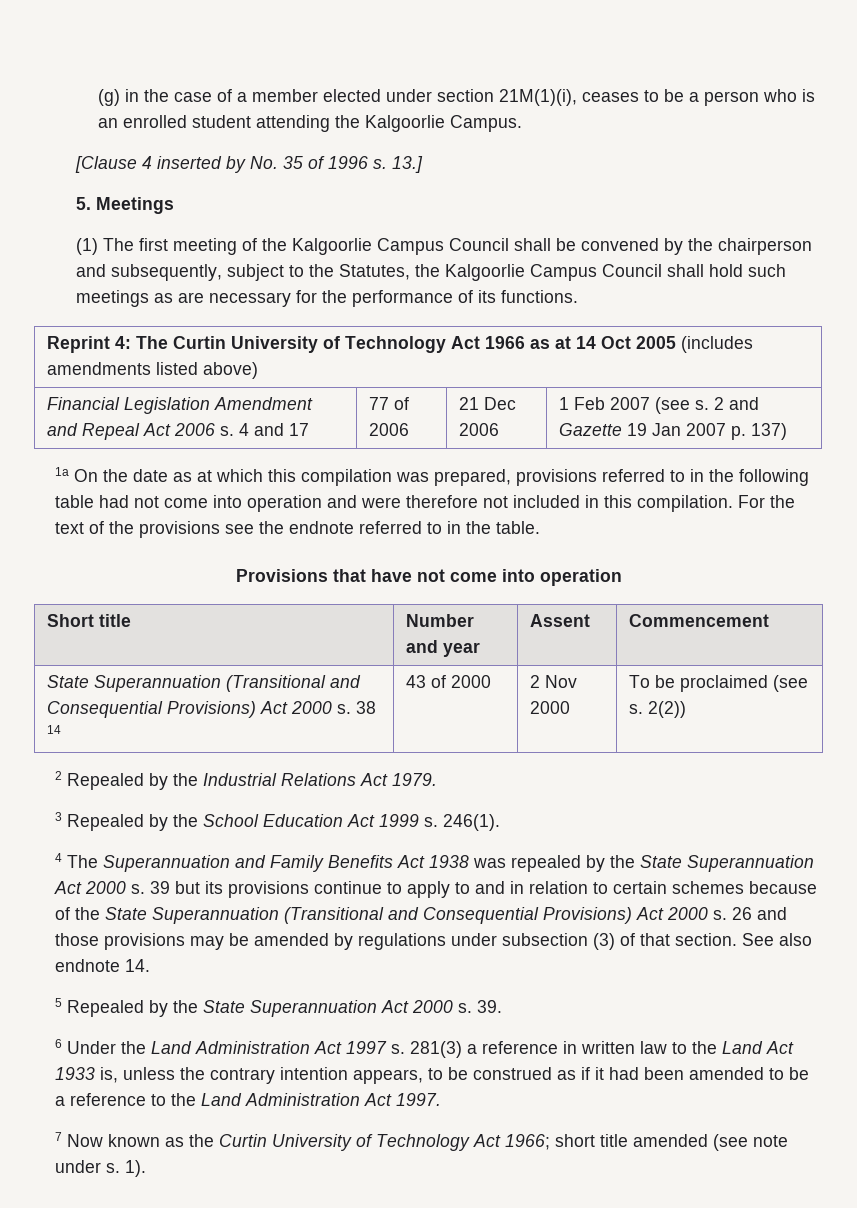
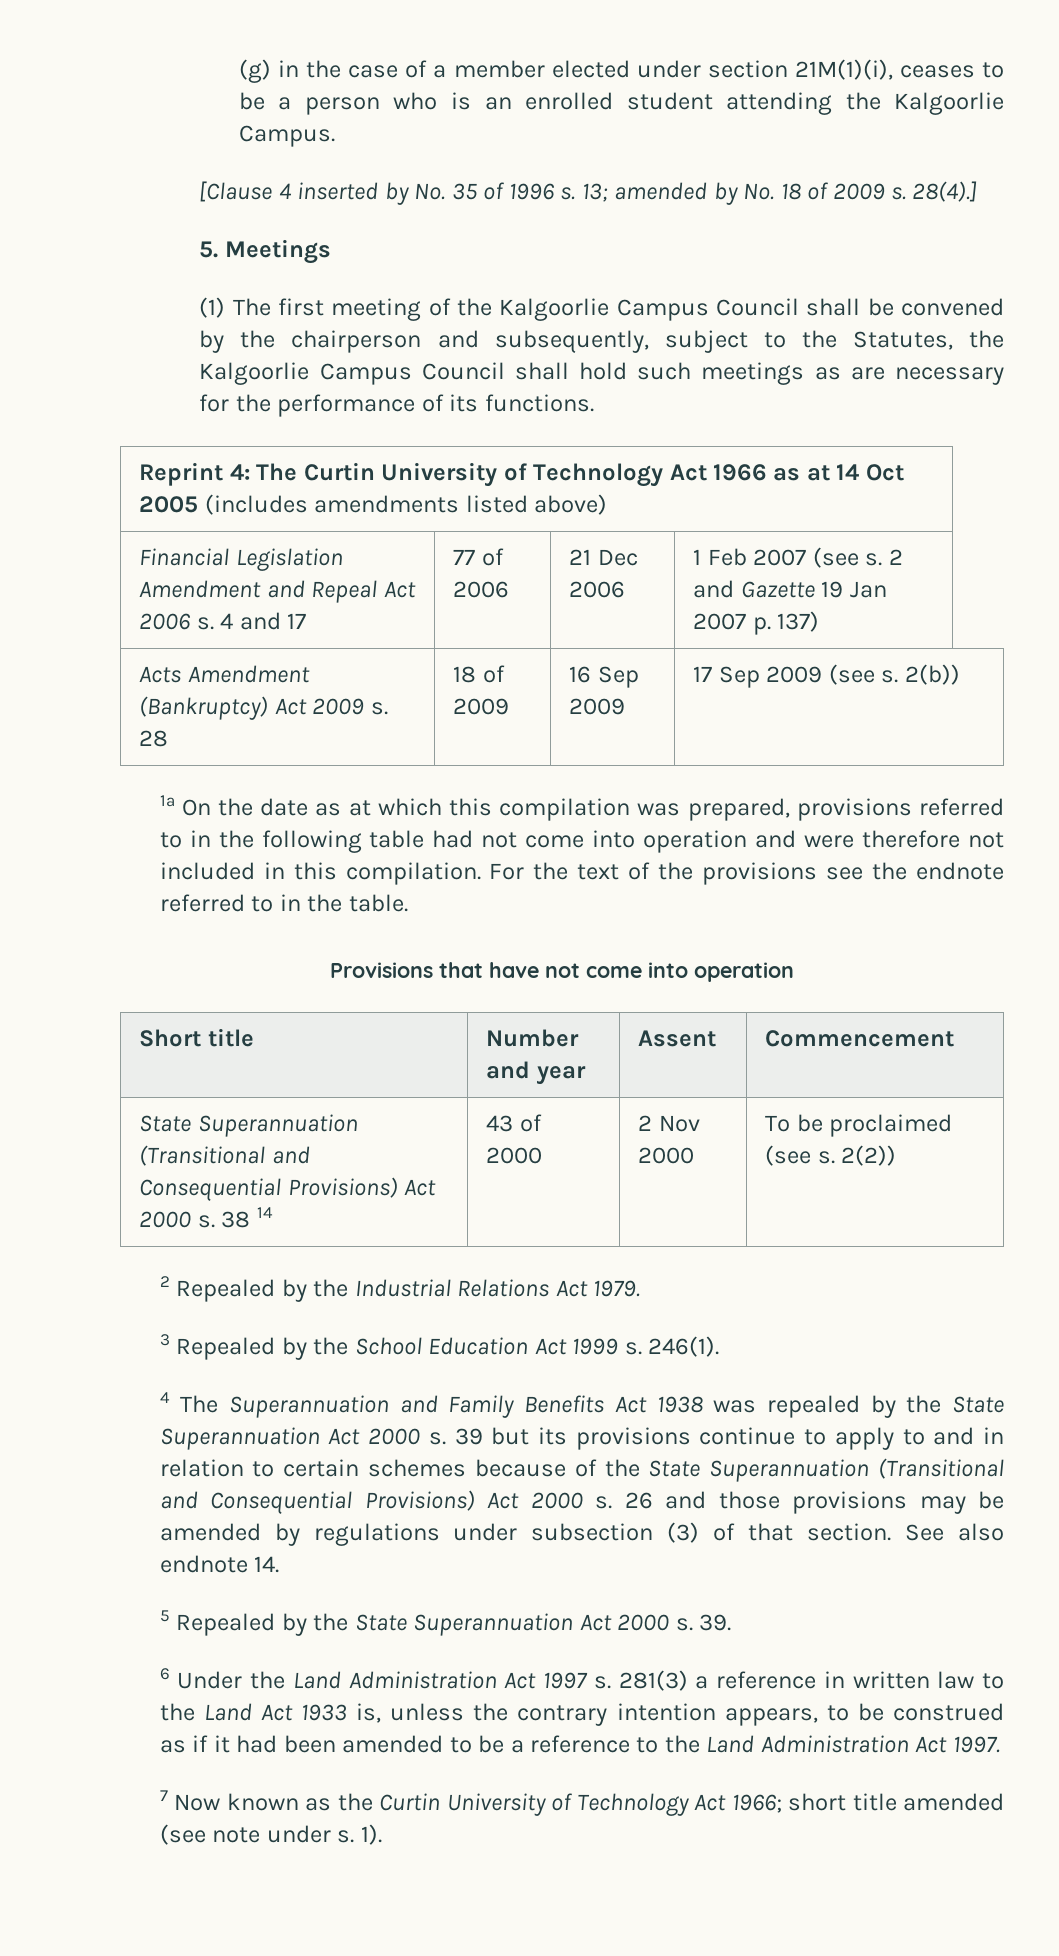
[392,156,424,173] 13.] -> [581,181,978,205] 13; amended by No. 18 of 2009 s. 28(4).]
(787, 431) none -> [139,665,310,683] [139,696,388,720] [139,730,169,747] [453,665,505,683] [453,698,510,715] [569,666,639,688] [569,698,626,715] [693,664,960,688] // Acts Amendment (Bankruptcy) Act 2009 s. 28 | 18 of 2009 | 16 Sep 2009 | 17 Sep 2009 (see s. 2(b))

